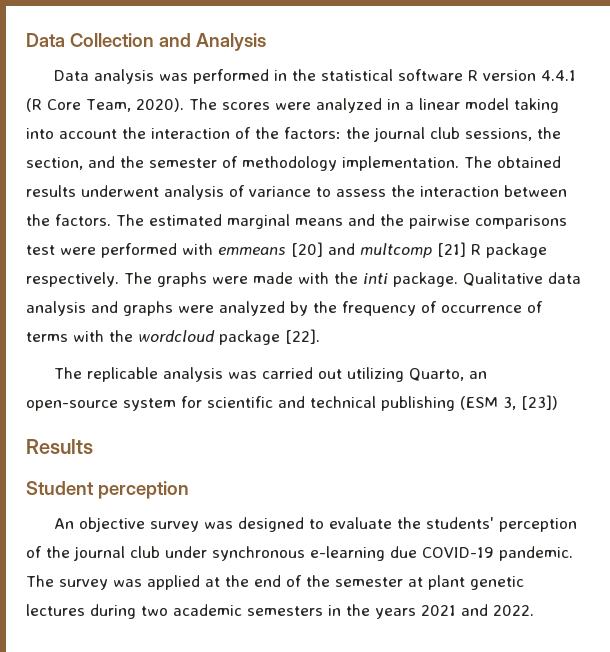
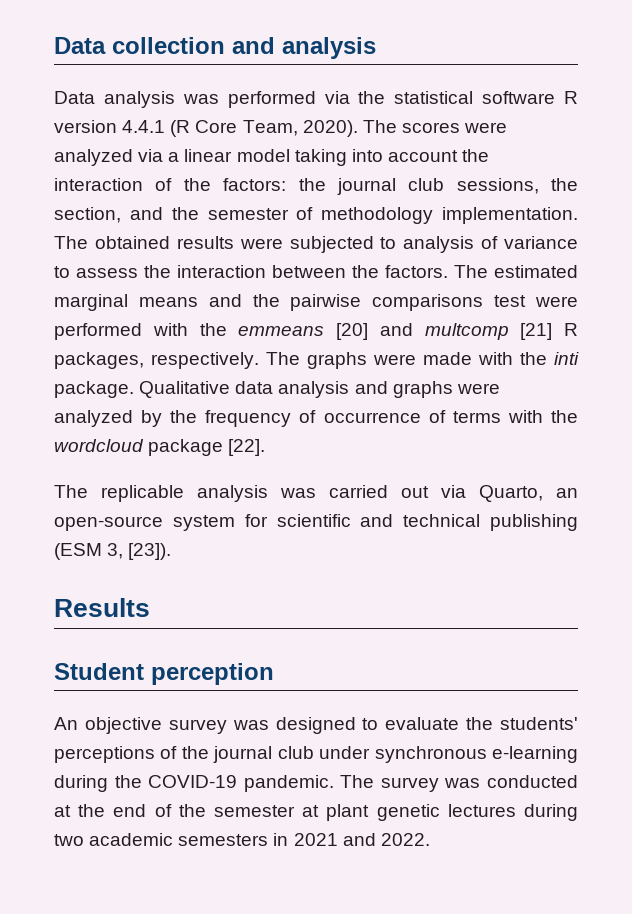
[26,33,266,51] Data Collection and Analysis -> [54,37,376,59] Data collection and analysis
[274,70,288,81] in -> [324,91,350,104] via
[386,99,400,110] in -> [138,149,164,162] via
[81,185,159,197] underwent -> [239,236,397,253] were subjected to
(213, 249) none -> [199,323,227,336] the
[486,243,547,258] package -> [54,352,144,369] packages,
[347,367,405,382] utilizing -> [441,485,466,498] via
[521,395,558,410] [23]) -> [128,543,172,560] [23]).
[499,518,578,532] perception -> [54,746,155,763] perceptions
[390,546,417,558] due -> [54,775,142,792] during the
[147,575,200,590] applied -> [487,775,578,788] conducted
[346,604,416,619] the years -> (289, 839) none

